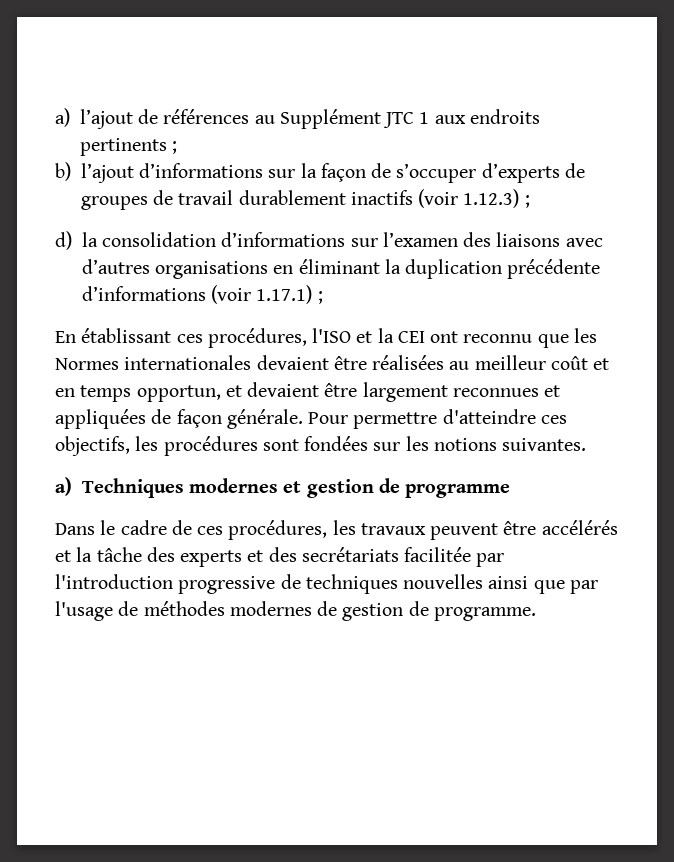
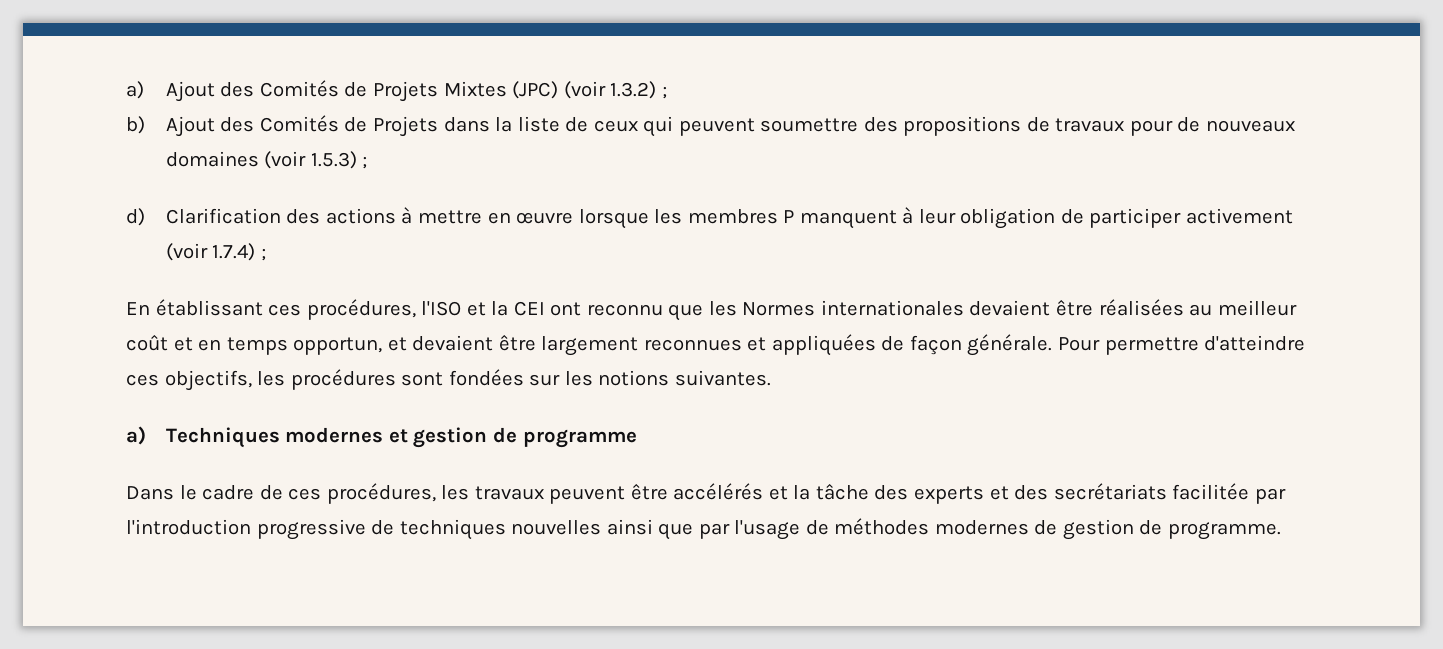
[55,108,540,129] [79,138,178,156] [55,162,585,183] [80,189,530,210] [55,231,603,250] [81,259,601,279] [81,285,313,304] a) l’ajout de références au Supplément JTC 1 aux endroits pertinents ; // b) l’ajout d’informations sur la façon de s’occuper d’experts de groupes de travail durablement inactifs (voir 1.12.3) ; // d) la consolidation d’informations sur l’examen des liaisons avec d’autres organisations en éliminant la duplication précédente d’informations (voir 1.17.1) -> [126,80,667,102] [126,115,1296,137] [165,151,368,169] [126,207,1293,229] [165,243,256,261] a) Ajout des Comités de Projets Mixtes (JPC) (voir 1.3.2) ; // b) Ajout des Comités de Projets dans la liste de ceux qui peuvent soumettre des propositions de travaux pour de nouveaux domaines (voir 1.5.3) ; // d) Clarification des actions à mettre en œuvre lorsque les membres P manquent à leur obligation de participer activement (voir 1.7.4)

